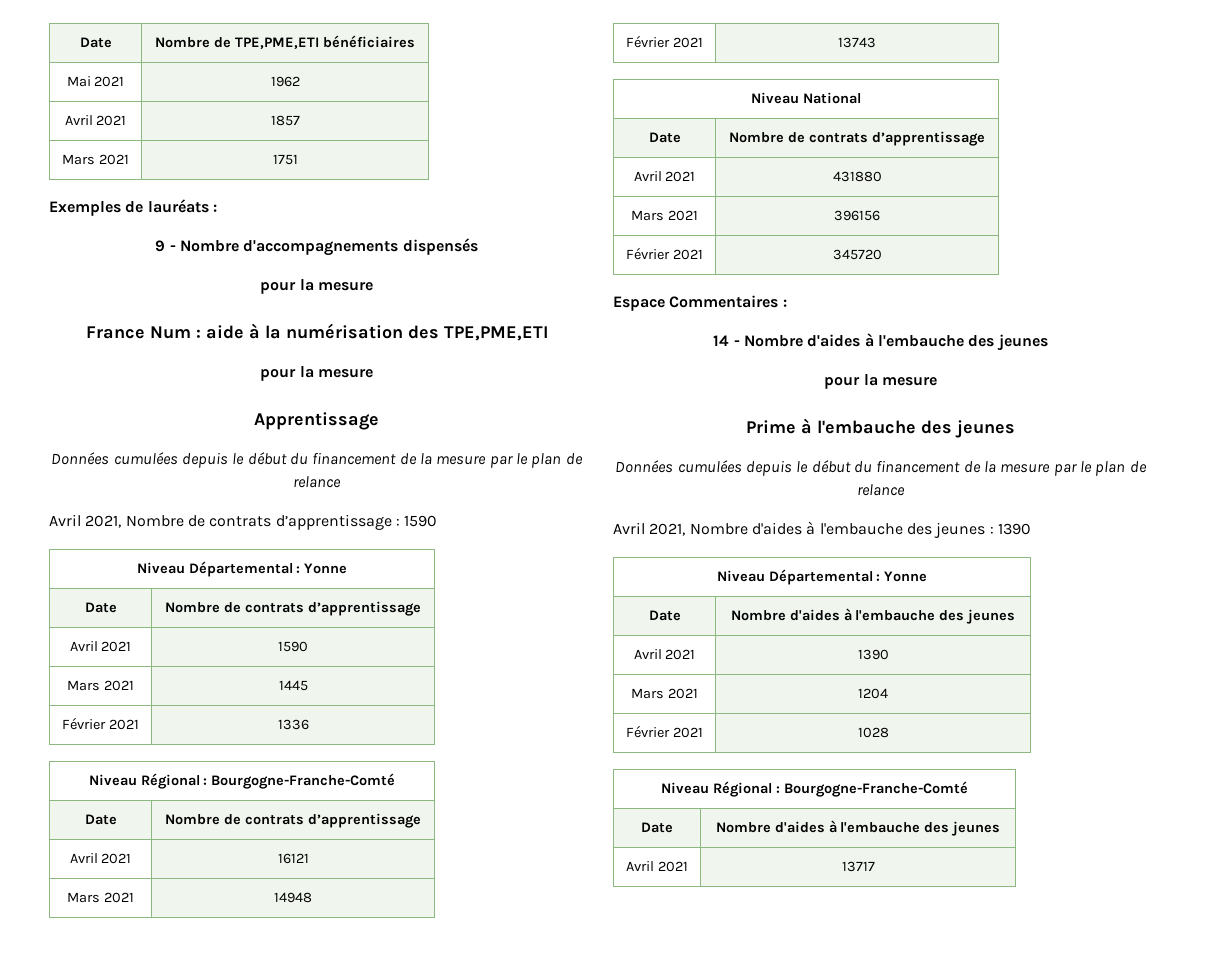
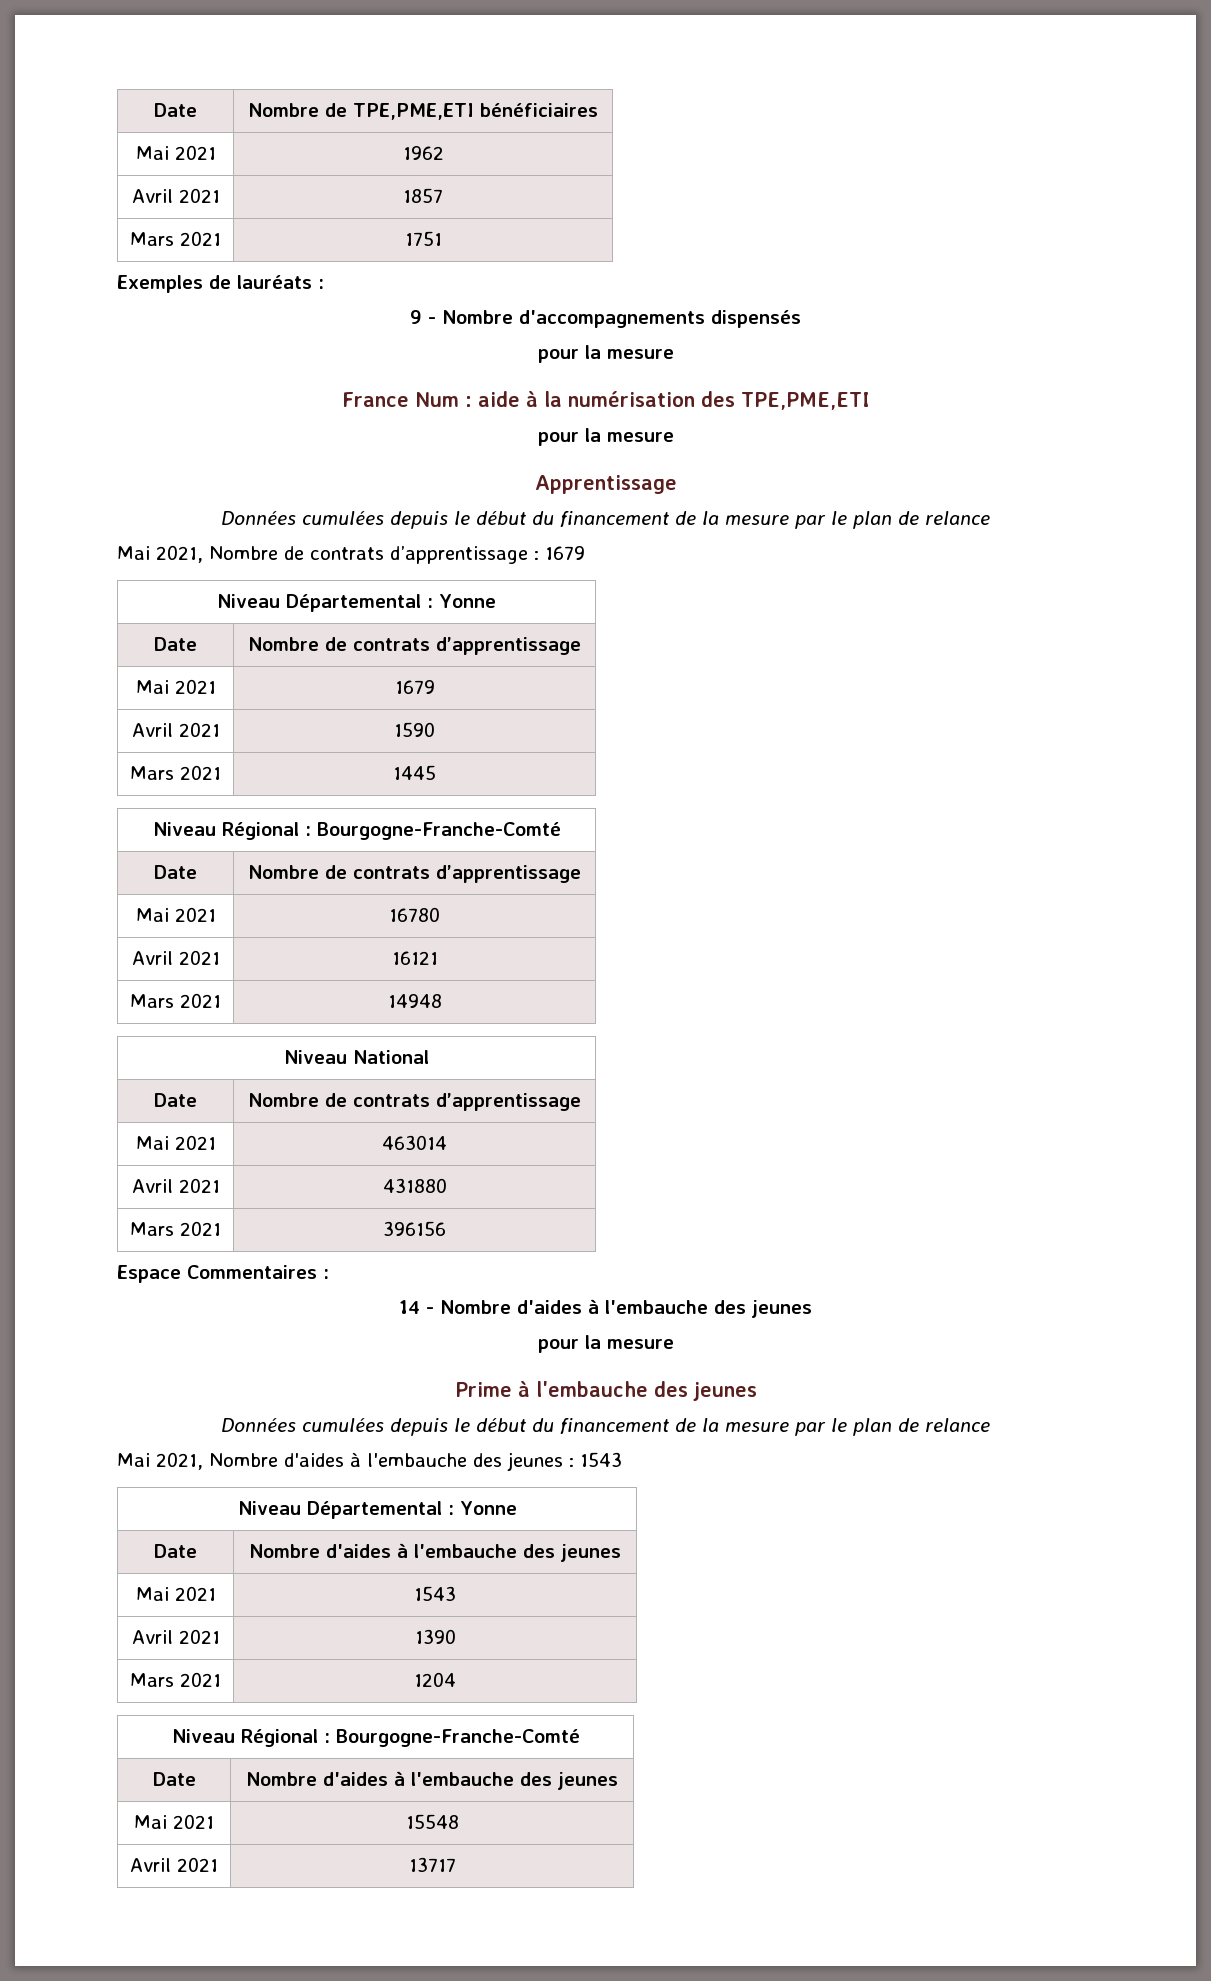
[49,514,81,526] Avril -> [117,546,150,560] Mai
[404,515,438,527] 1590 -> [545,546,585,560] 1679
(421, 608) none -> [135,679,216,694] [394,680,435,694] // Mai 2021 | 1679
[62,717,139,730] [277,719,309,730] // Février 2021 | 1336 -> (436, 772) none
(421, 820) none -> [135,907,216,922] [389,907,440,922] // Mai 2021 | 16780
[626,35,703,48] [838,37,876,48] // Février 2021 | 13743 -> (442, 1001) none
(985, 138) none -> [135,1135,216,1150] [382,1135,447,1150] // Mai 2021 | 463014
[626,247,703,260] [832,249,882,260] // Février 2021 | 345720 -> (446, 1228) none
[613,522,645,534] Avril -> [117,1453,150,1467] Mai
[997,523,1031,535] 1390 -> [580,1452,622,1467] 1543
(1016, 616) none -> [135,1586,216,1601] [414,1586,456,1601] // Mai 2021 | 1543
[626,725,703,738] [857,727,889,738] // Février 2021 | 1028 -> (456, 1679) none
(1001, 828) none -> [134,1814,214,1829] [405,1814,459,1829] // Mai 2021 | 15548

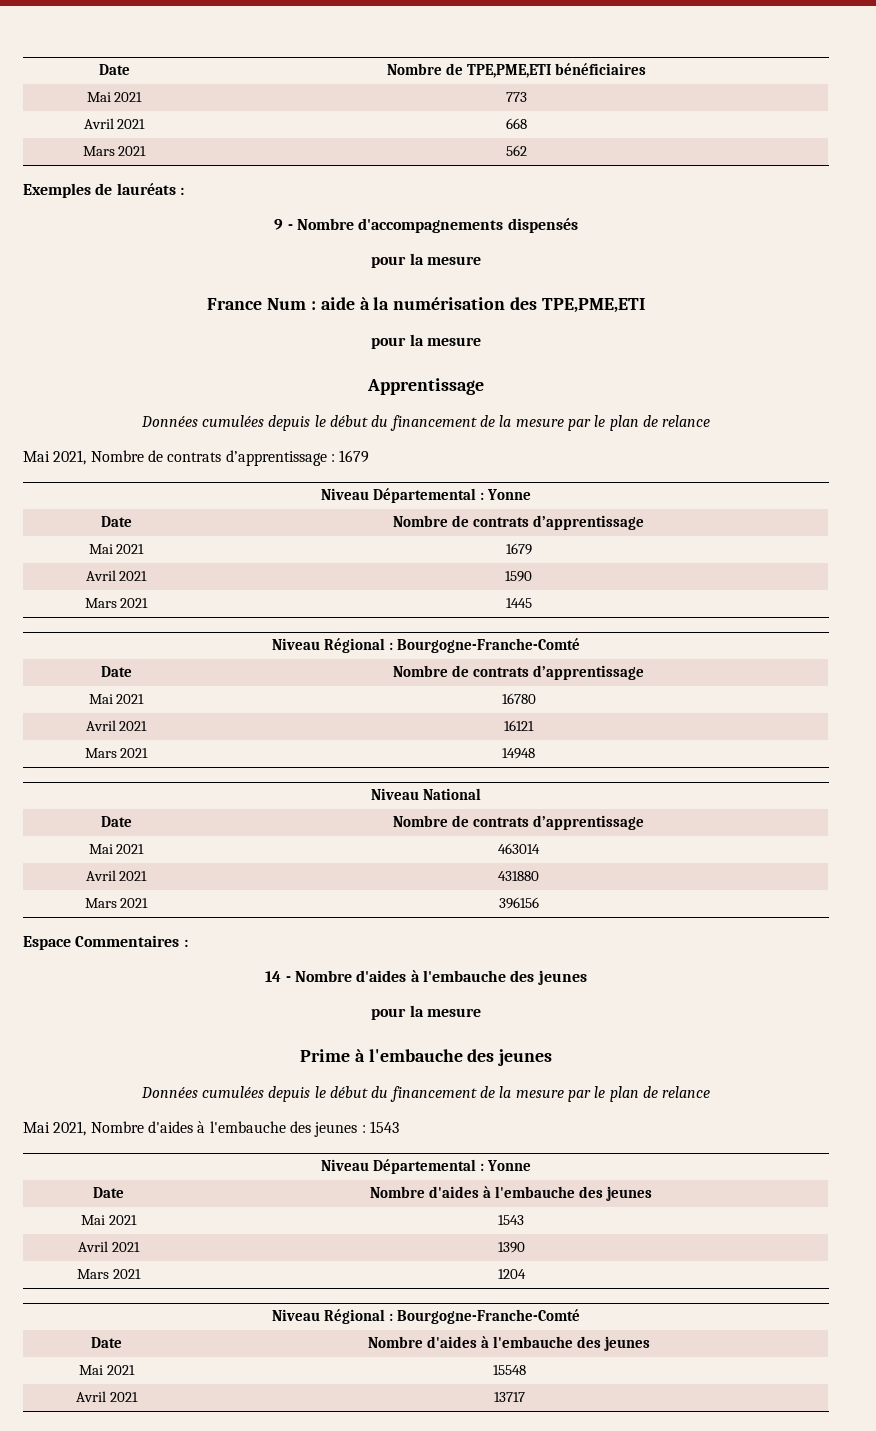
[402,146,444,160] [131,188,220,203] [403,188,443,203] [130,231,221,246] [404,231,442,246] 1962 // Avril 2021 | 1857 // Mars 2021 | 1751 -> [506,92,527,102] [83,118,146,129] [506,118,527,129] [82,146,147,156] [506,145,527,156] 773 // Avril 2021 | 668 // Mars 2021 | 562

